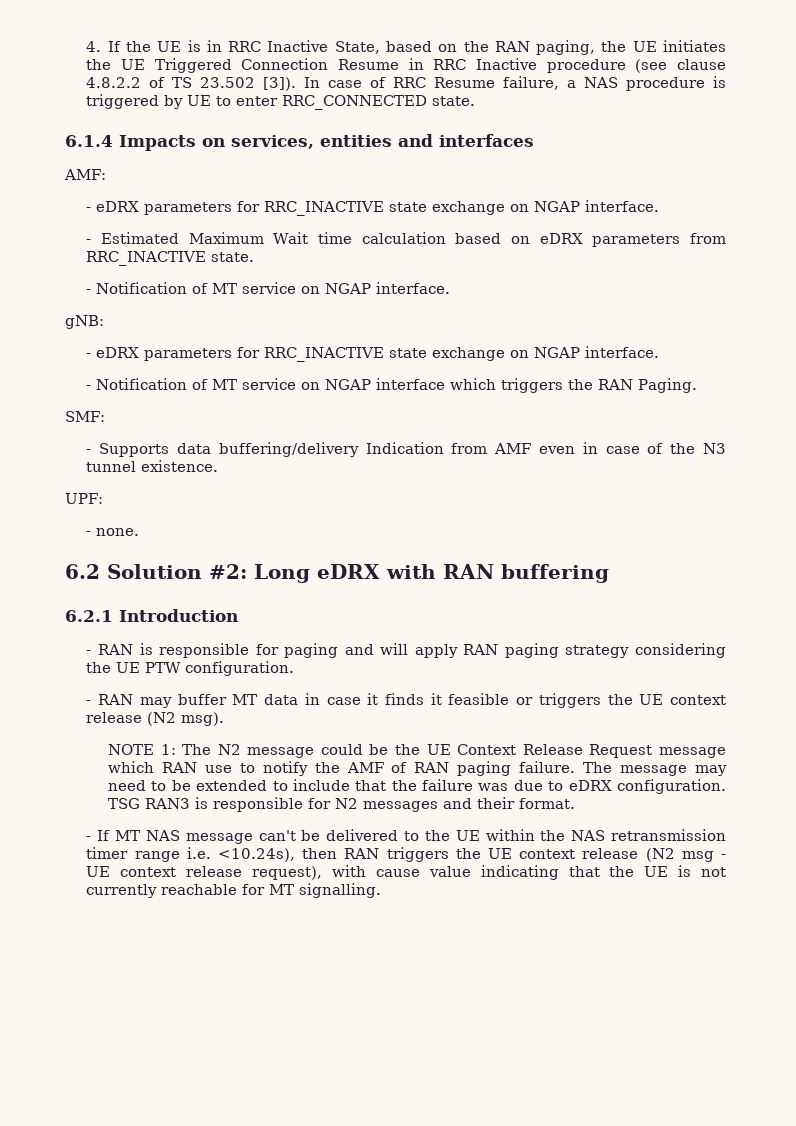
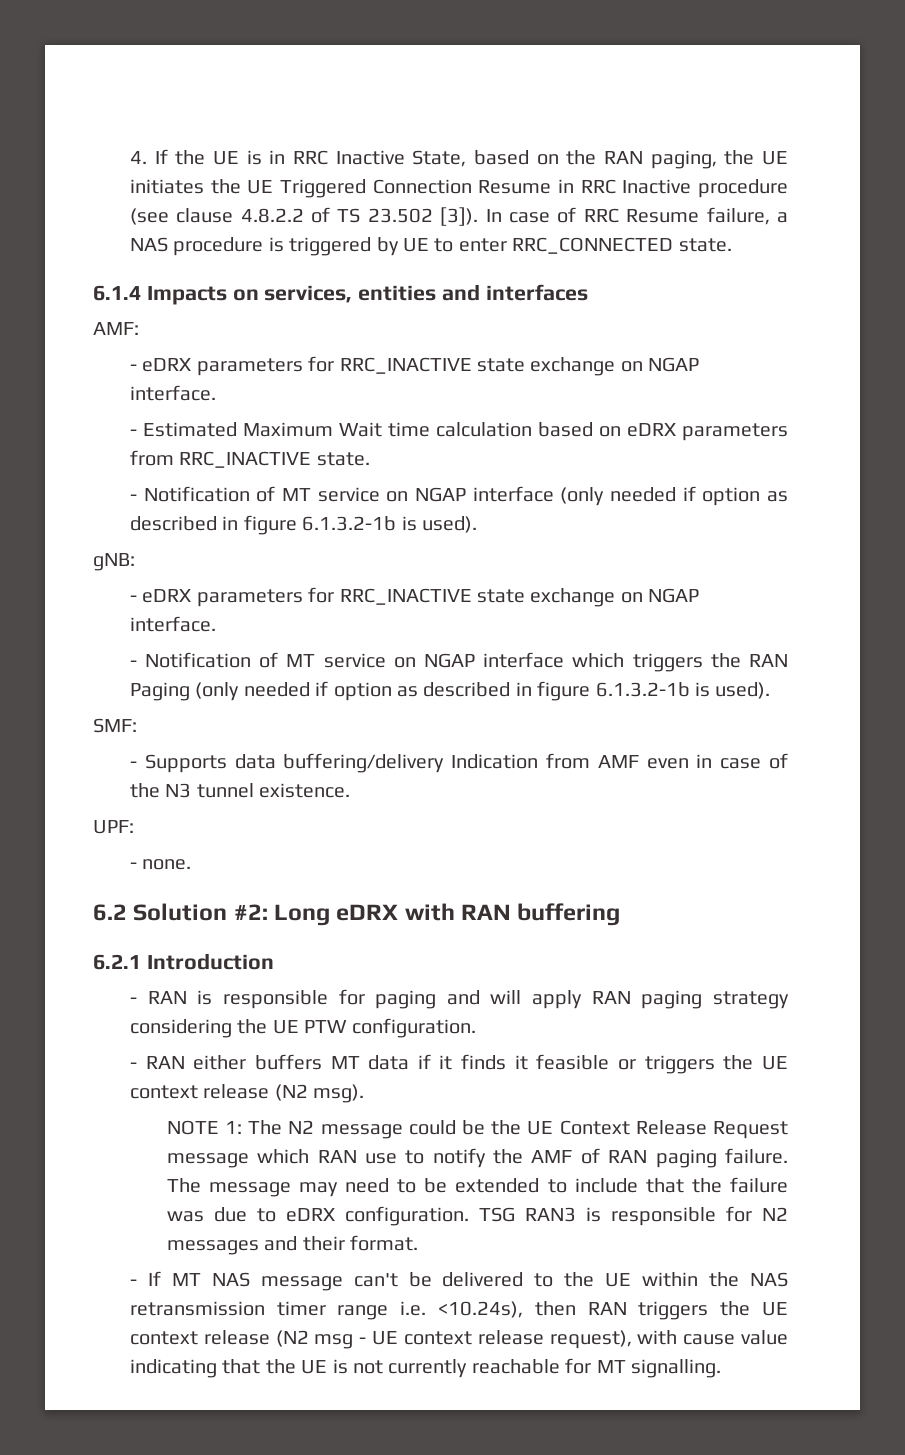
[376,282,451,294] interface. -> [472,486,789,506] [129,515,477,535] interface (only needed if option as described in figure 6.1.3.2-1b is used).
[638,378,698,393] Paging. -> [129,681,771,701] Paging (only needed if option as described in figure 6.1.3.2-1b is used).
[139,693,361,708] may buffer MT data in case -> [193,1054,431,1070] either buffers MT data if

